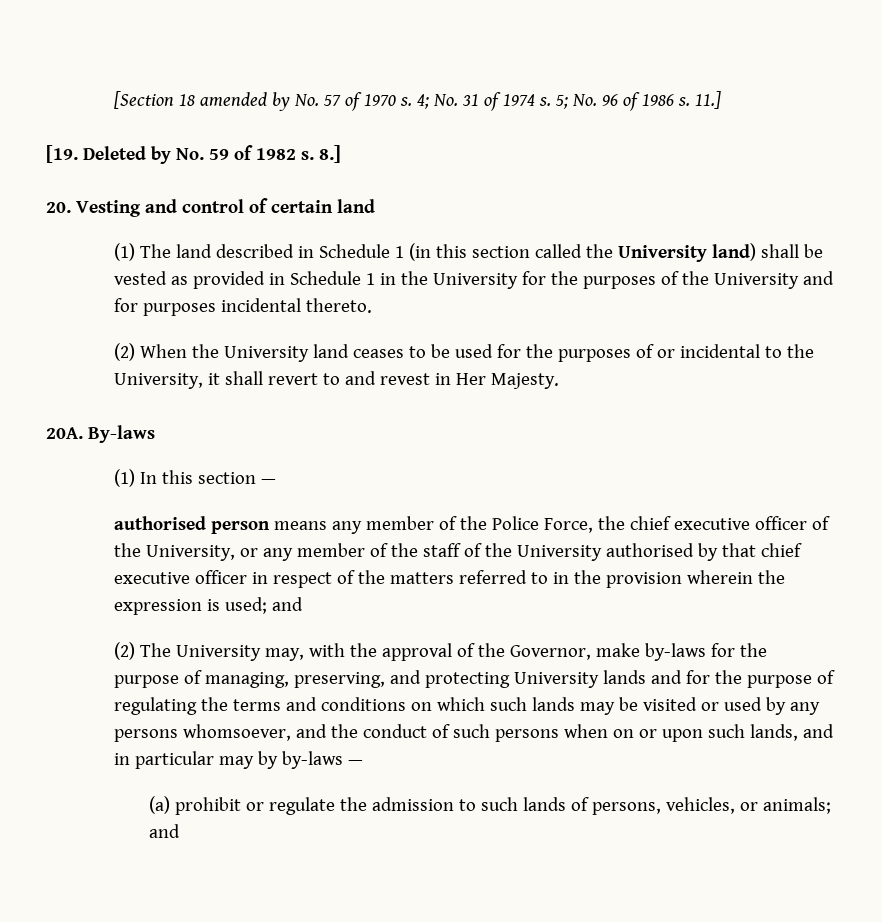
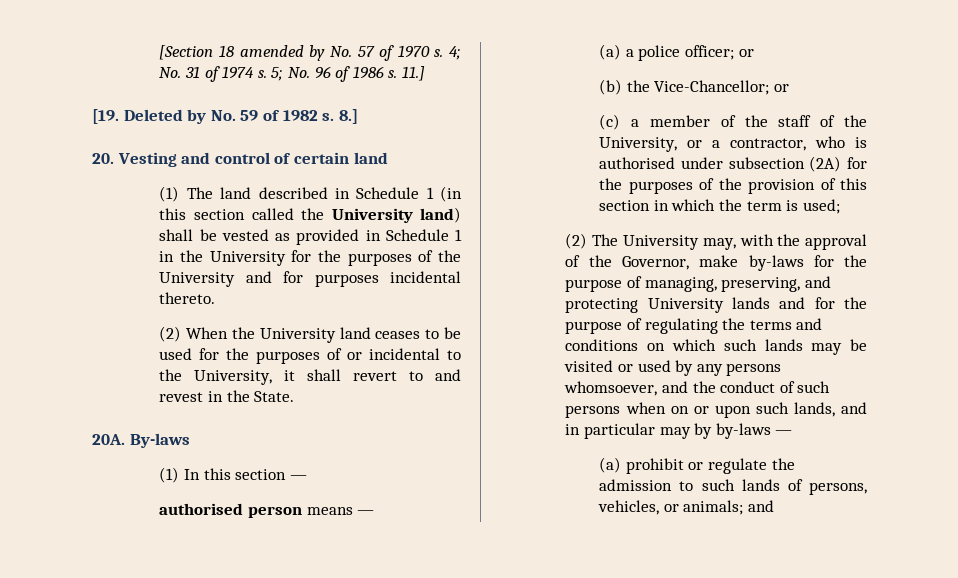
[456,373,560,389] Her Majesty. -> [226,390,295,402] the State.
[332,516,831,534] [114,543,294,561] any member of the Police Force, the chief executive officer of the University, or any -> [357,510,375,515] [599,44,754,61] [599,79,790,95] [599,114,640,130] — // (a) a police officer; or // (b) the Vice-Chancellor; or // (c) a
[517,543,803,561] [114,570,786,588] [114,599,203,615] University authorised by that chief executive officer in respect of the matters referred to in the provision wherein the expression -> [599,136,867,152] [599,156,867,172] [599,178,867,194] [599,199,782,211] University, or a contractor, who is authorised under subsection (2A) for the purposes of the provision of this section in which the term
[272,597,304,611] and -> (840, 206) none

